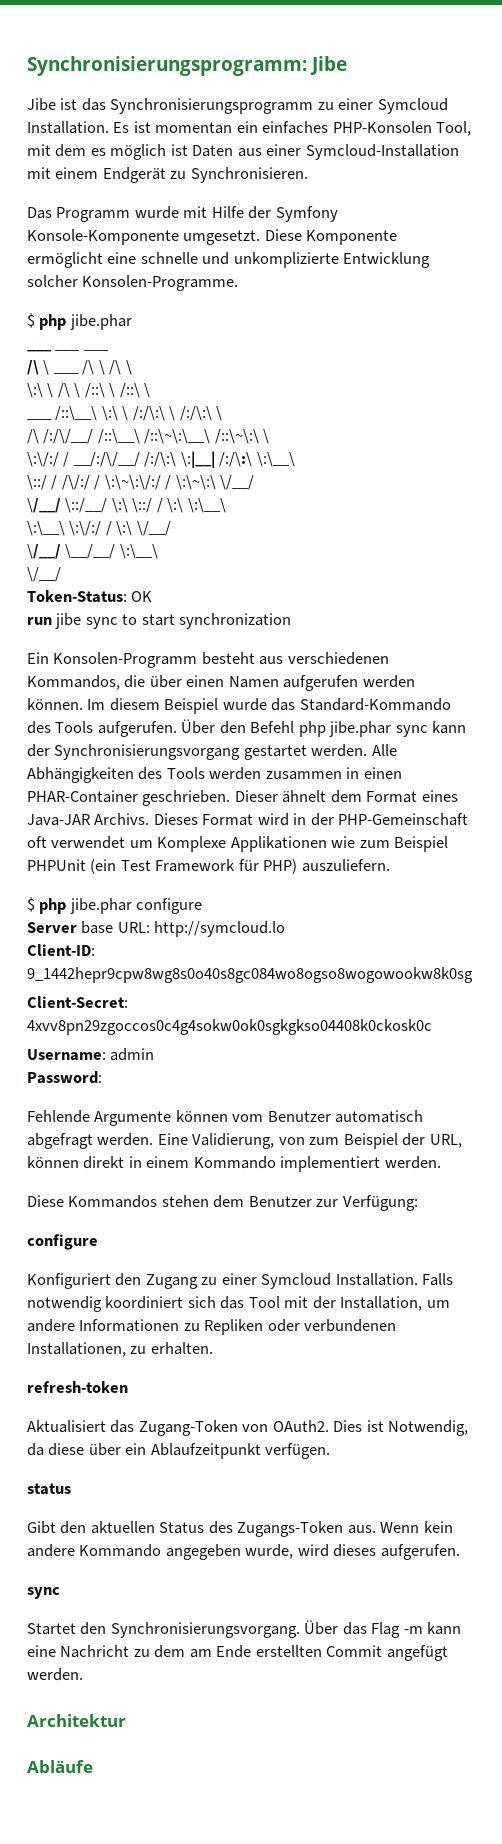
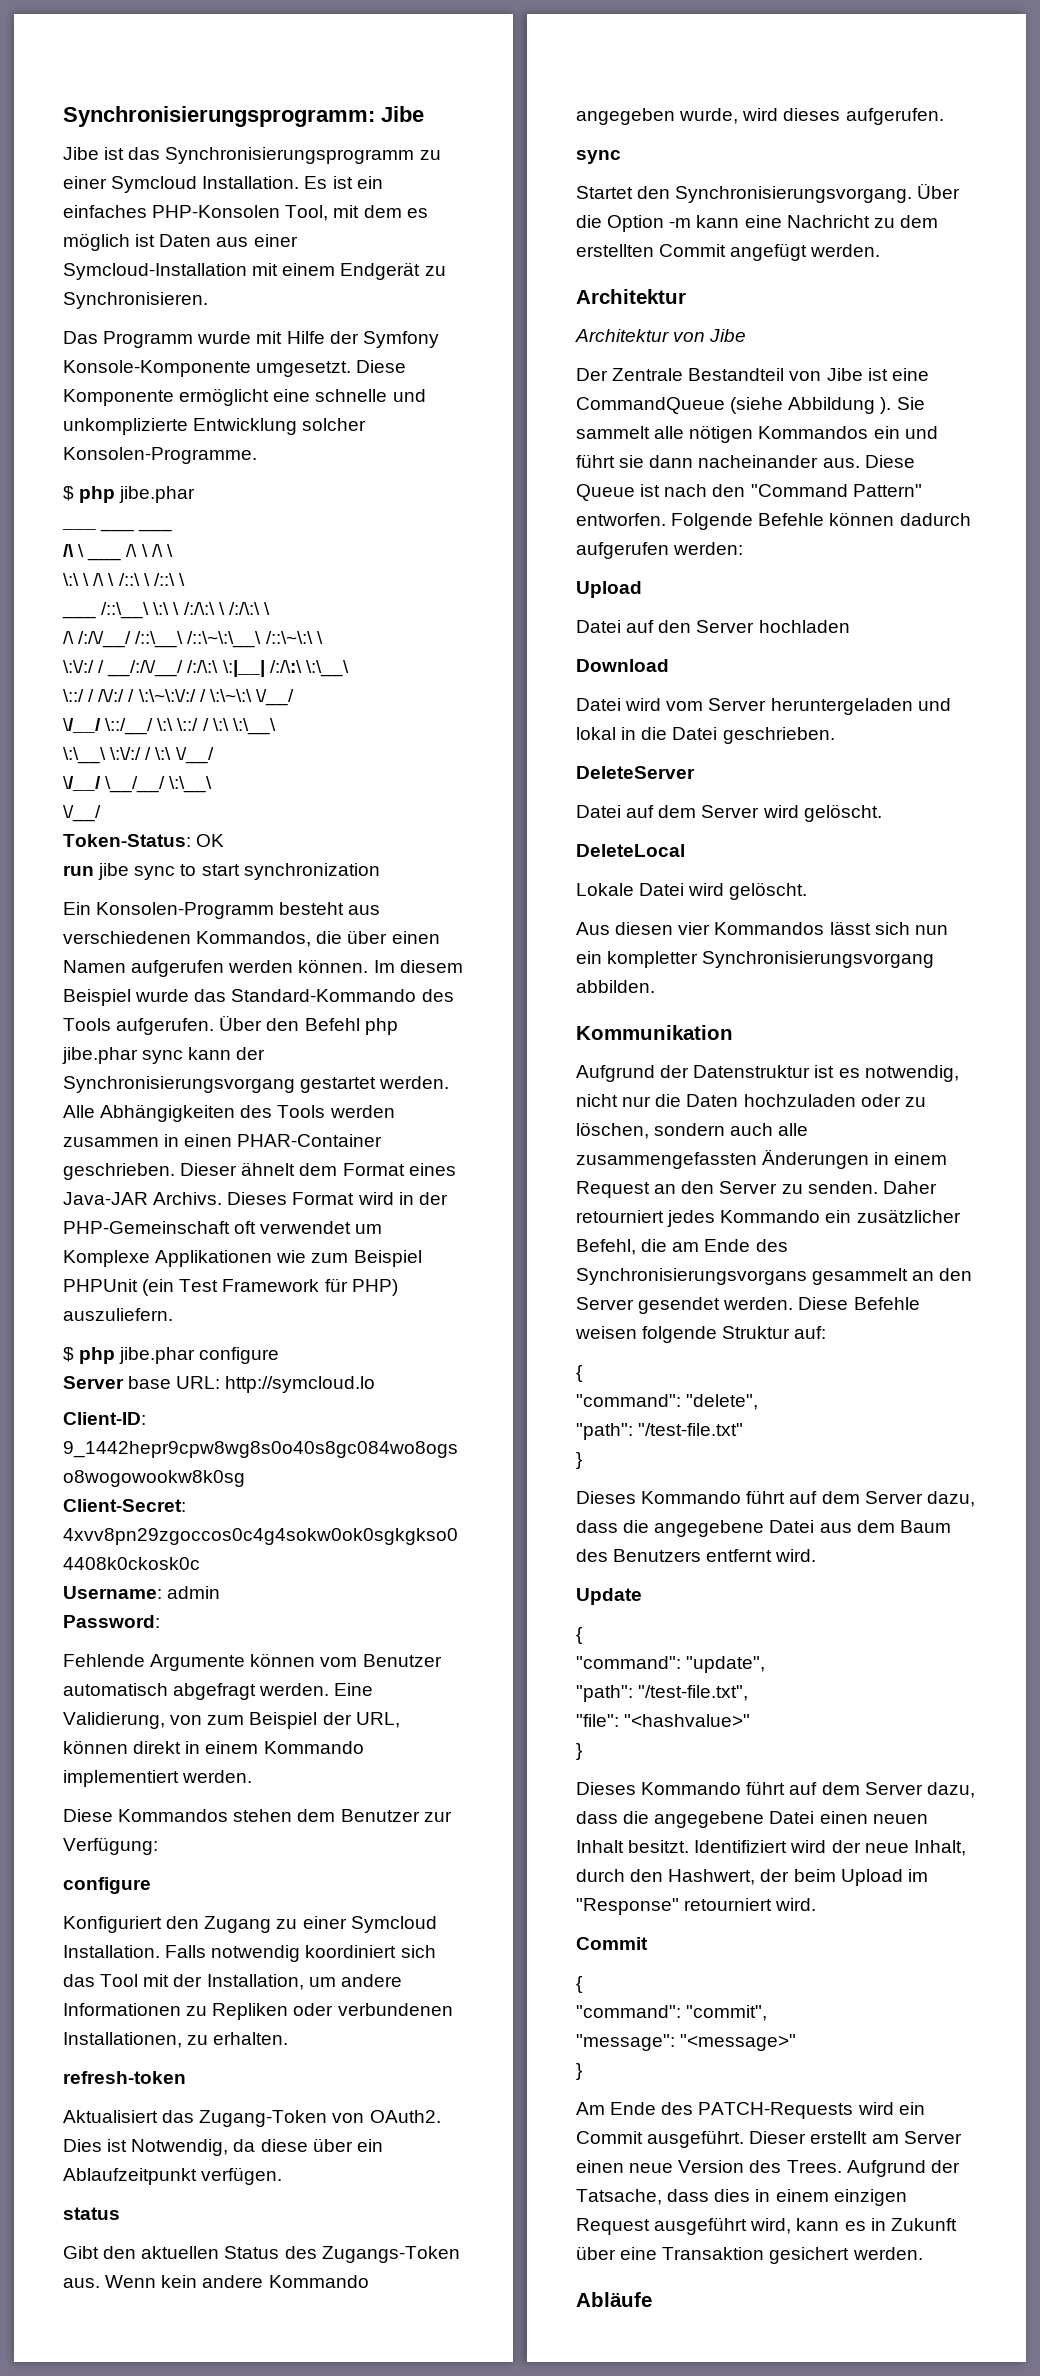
[155,122,233,134] momentan -> (353, 182) none
[342,1622,401,1638] das Flag -> [576,215,665,232] die Option
[189,1645,252,1658] am Ende -> (938, 221) none
(126, 1720) none -> [575,329,747,342] [576,368,929,381] [576,397,925,414] [576,425,938,443] [576,454,915,468] [576,484,922,501] [576,512,971,530] [576,542,744,559] [576,581,642,598] [576,620,850,633] [576,659,669,672] [576,698,951,715] [576,727,835,744] [576,766,695,779] [576,804,882,822] [576,844,685,857] [576,882,808,900] [576,921,948,935] [576,951,935,968] [576,980,655,993] [576,1025,733,1040] [576,1065,959,1082] [576,1094,926,1107] [576,1122,809,1139] [576,1149,948,1169] [576,1181,937,1198] [576,1209,961,1227] [576,1239,788,1255] [576,1268,973,1285] [576,1297,920,1314] [575,1326,827,1343] [576,1365,583,1382] [576,1394,759,1410] [576,1423,744,1440] [576,1452,582,1469] [576,1490,975,1507] [576,1520,951,1537] [576,1549,817,1562] [576,1588,642,1605] [576,1627,583,1644] [576,1656,766,1673] [576,1685,749,1702] [576,1714,751,1727] [576,1743,582,1760] [576,1781,975,1798] [576,1811,928,1828] [576,1840,966,1856] [576,1869,928,1886] [576,1898,817,1915] [576,1937,648,1950] [576,1976,583,1993] [576,2005,768,2021] [576,2034,797,2051] [576,2063,582,2080] [576,2102,925,2119] [576,2130,962,2148] [576,2160,960,2177] [576,2189,907,2206] [576,2217,957,2235] [576,2246,923,2264] // Architektur von Jibe // Der Zentrale Bestandteil von Jibe ist eine CommandQueue (siehe Abbildung ). Sie sammelt alle nötigen Kommandos ein und führt sie dann nacheinander aus. Diese Queue ist nach den "Command Pattern" entworfen. Folgende Befehle können dadurch aufgerufen werden: // Upload // Datei auf den Server hochladen // Download // Datei wird vom Server heruntergeladen und lokal in die Datei geschrieben. // DeleteServer // Datei auf dem Server wird gelöscht. // DeleteLocal // Lokale Datei wird gelöscht. // Aus diesen vier Kommandos lässt sich nun ein kompletter Synchronisierungsvorgang abbilden. // Kommunikation // Aufgrund der Datenstruktur ist es notwendig, nicht nur die Daten hochzuladen oder zu löschen, sondern auch alle zusammengefassten Änderungen in einem Request an den Server zu senden. Daher retourniert jedes Kommando ein zusätzlicher Befehl, die am Ende des Synchronisierungsvorgans gesammelt an den Server gesendet werden. Diese Befehle weisen folgende Struktur auf: // { // "command": "delete", // "path": "/test-file.txt" // } // Dieses Kommando führt auf dem Server dazu, dass die angegebene Datei aus dem Baum des Benutzers entfernt wird. // Update // { // "command": "update", // "path": "/test-file.txt", // "file": "<hashvalue>" // } // Dieses Kommando führt auf dem Server dazu, dass die angegebene Datei einen neuen Inhalt besitzt. Identifiziert wird der neue Inhalt, durch den Hashwert, der beim Upload im "Response" retourniert wird. // Commit // { // "command": "commit", // "message": "<message>" // } // Am Ende des PATCH-Requests wird ein Commit ausgeführt. Dieser erstellt am Server einen neue Version des Trees. Aufgrund der Tatsache, dass dies in einem einzigen Request ausgeführt wird, kann es in Zukunft über eine Transaktion gesichert werden.

